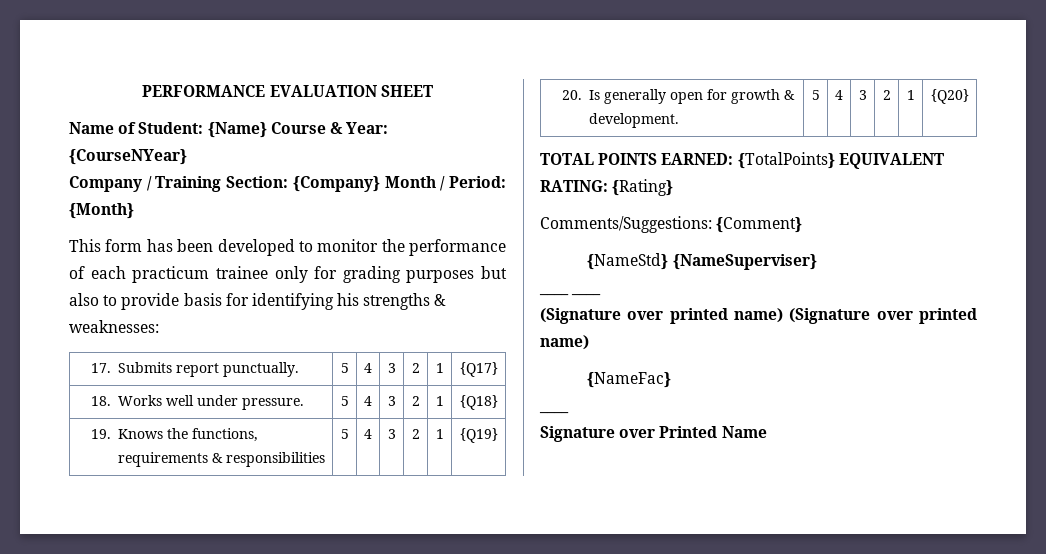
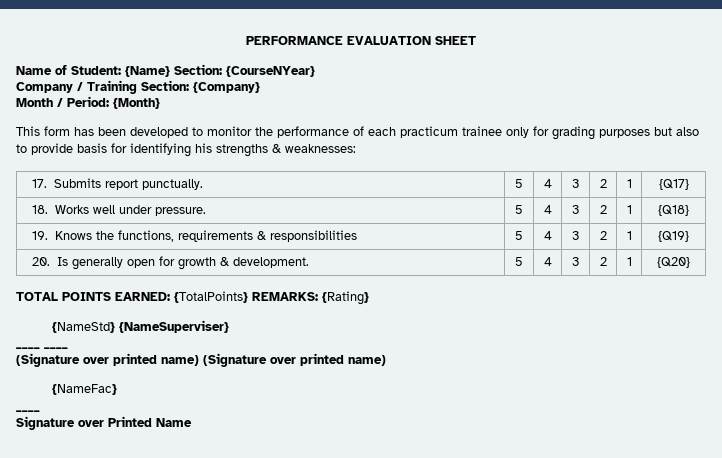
[270,122,389,134] Course & Year: -> [174,64,222,75] Section:
(380, 184) none -> (260, 87) //
[838,153,944,169] [540,180,608,192] EQUIVALENT RATING: -> [252,292,318,301] REMARKS:
[540,216,803,233] // Comments/Suggestions: {Comment} -> (369, 298) none

